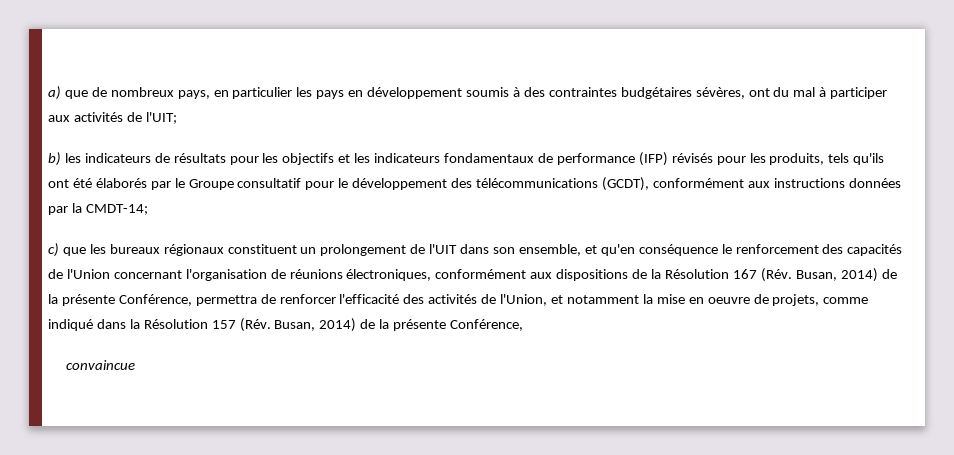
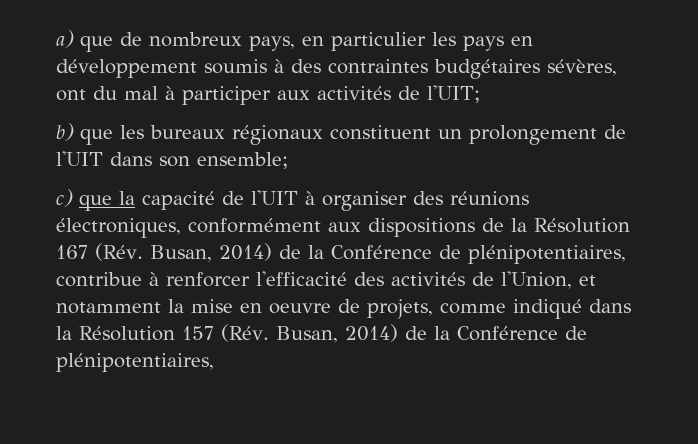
[64,152,885,166] [48,177,901,191] [48,203,148,215] [48,243,59,257] les indicateurs de résultats pour les objectifs et les indicateurs fondamentaux de performance (IFP) révisés pour les produits, tels qu'ils ont été élaborés par le Groupe consultatif pour le développement des télécommunications (GCDT), conformément aux instructions données par la CMDT-14; // c) -> (74, 132) none
[518,244,903,256] [48,269,286,281] ensemble, et qu'en conséquence le renforcement des capacités de l'Union concernant l'organisation de -> [197,152,288,169] [56,189,443,211] ensemble; // c) que la capacité de l'UIT à organiser des
[61,294,276,306] présente Conférence, permettra de -> [330,245,626,264] [56,272,159,287] Conférence de plénipotentiaires, contribue à
[393,319,524,331] [65,360,135,370] présente Conférence, // convaincue -> [456,326,587,341] [56,353,214,372] Conférence de plénipotentiaires,

